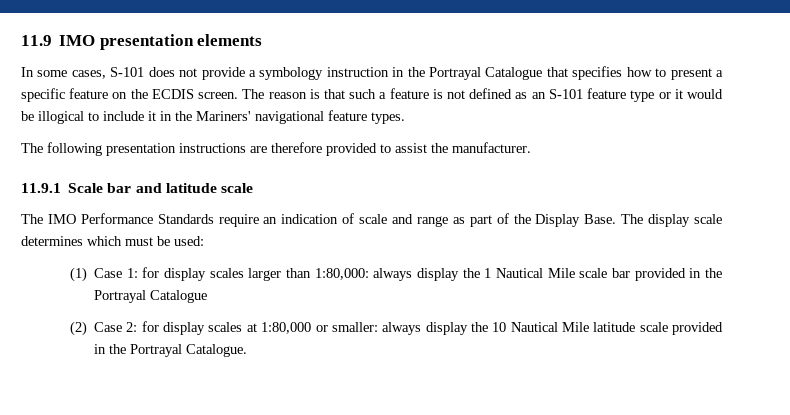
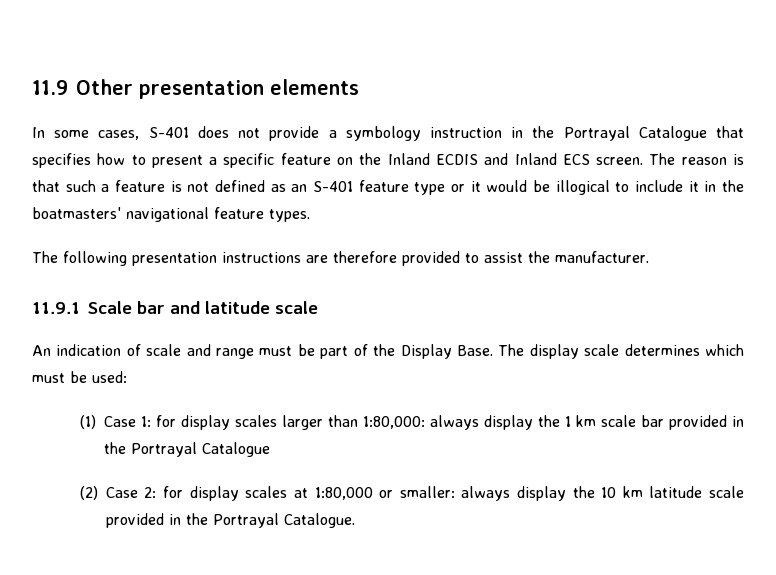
[59,35,96,46] IMO -> [76,79,133,95] Other
[110,67,145,77] S-101 -> [148,127,189,138] S-401
[151,89,194,99] ECDIS -> [387,153,590,165] Inland ECDIS and Inland ECS
[548,89,583,99] S-101 -> [313,181,353,192] S-401
[196,111,251,121] Mariners' -> [32,207,121,219] boatmasters'
[21,213,278,227] The IMO Performance Standards require an -> [32,345,51,356] An
[452,217,465,224] as -> [259,344,315,356] must be
[496,268,575,278] Nautical Mile -> [575,415,596,427] km
[510,322,589,332] Nautical Mile -> [622,486,643,498] km

